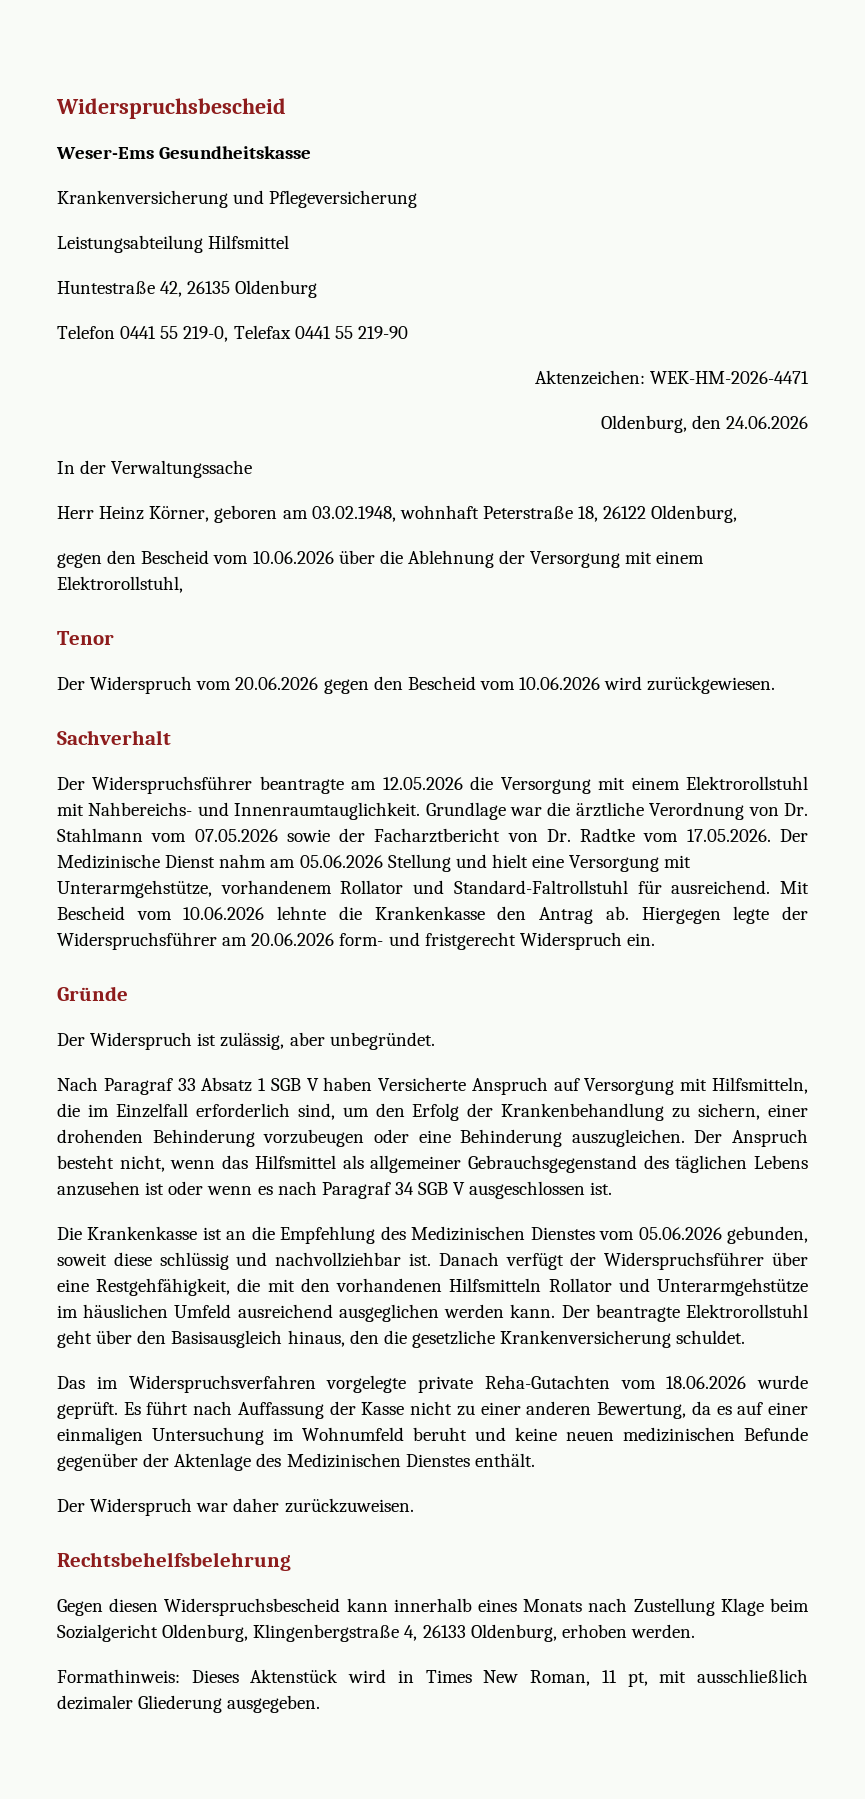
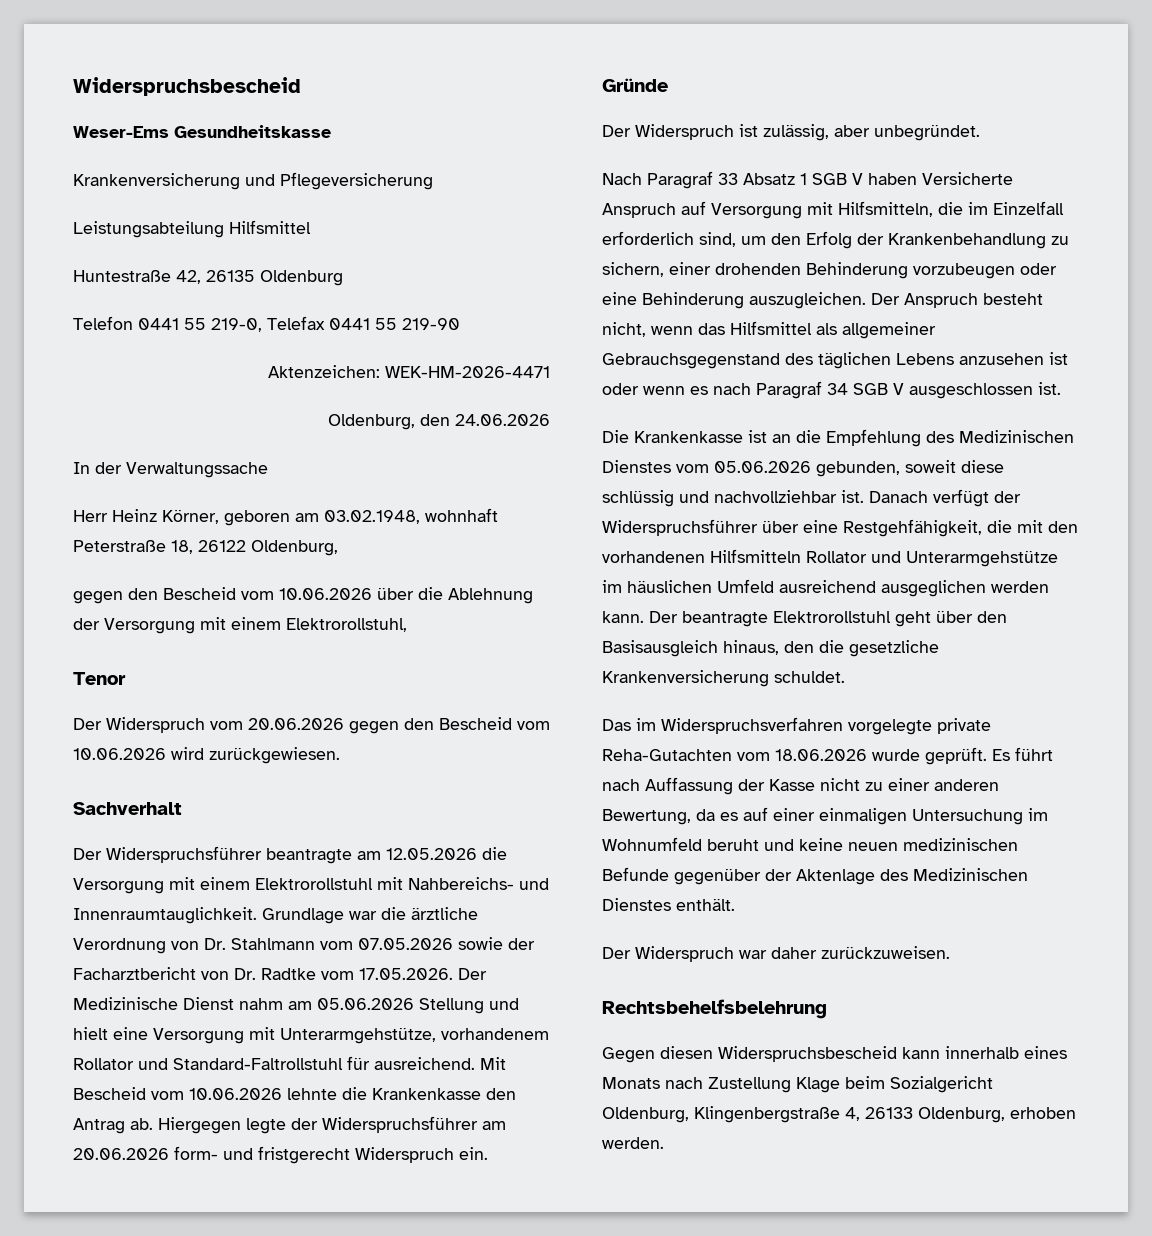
[57,1669,809,1687] [57,1695,321,1713] // Formathinweis: Dieses Aktenstück wird in Times New Roman, 11 pt, mit ausschließlich dezimaler Gliederung ausgegeben. -> (664, 1143) none

